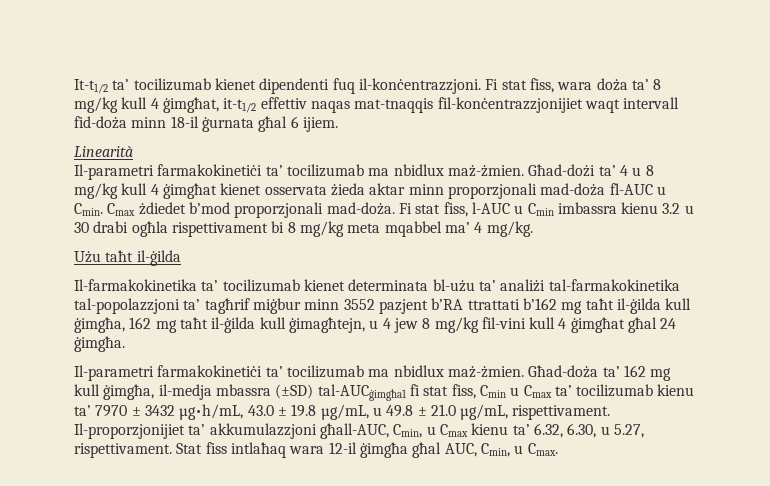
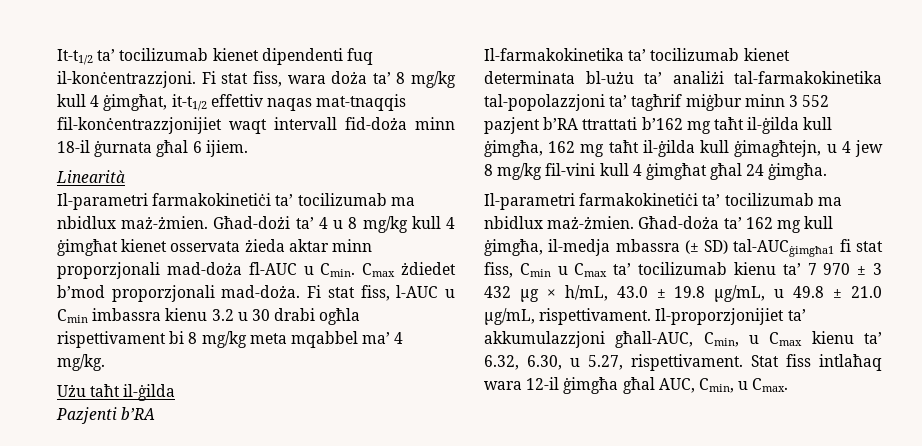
(181, 258) none -> [56,407,156,424] // Pazjenti b’RA
[343,299,375,310] 3552 -> [788,95,830,107] 3 552
[275,384,314,399] (±SD) -> [684,240,729,254] (± SD)
[95,404,244,420] 7970 ± 3432 µg•h/mL, -> [807,263,882,275] [484,285,608,302] 7 970 ± 3 432 µg × h/mL,

